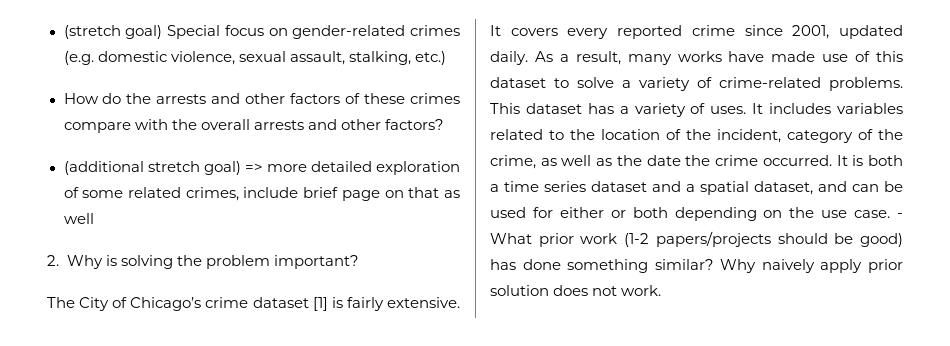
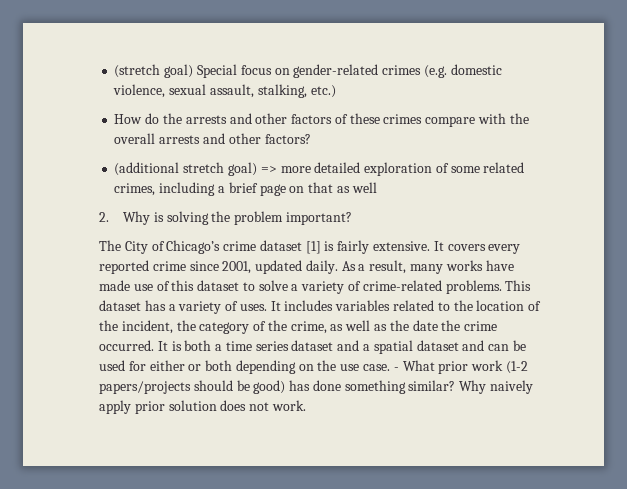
[243,187,299,198] include -> [159,182,225,196] including a
(781, 136) none -> [176,320,196,331] the
[754,181,813,195] dataset, -> [416,340,459,351] dataset

